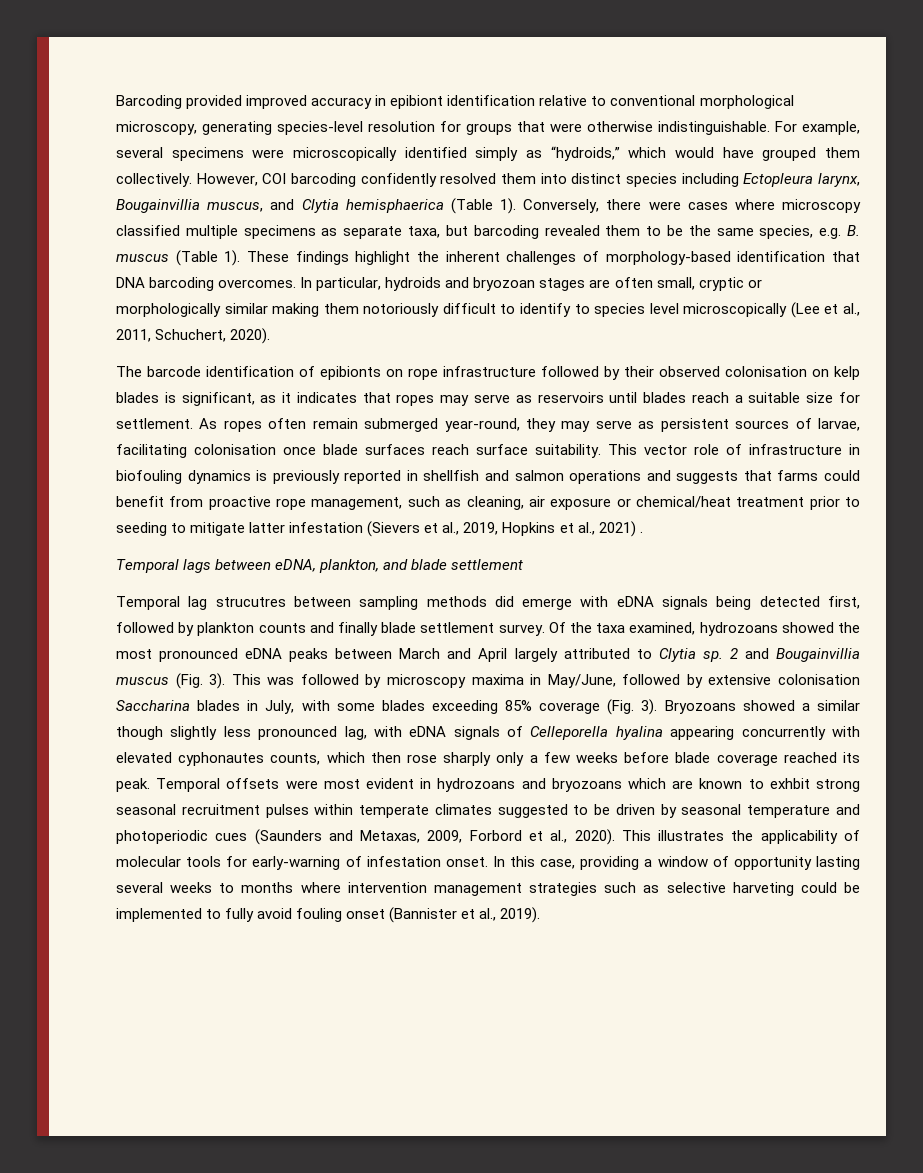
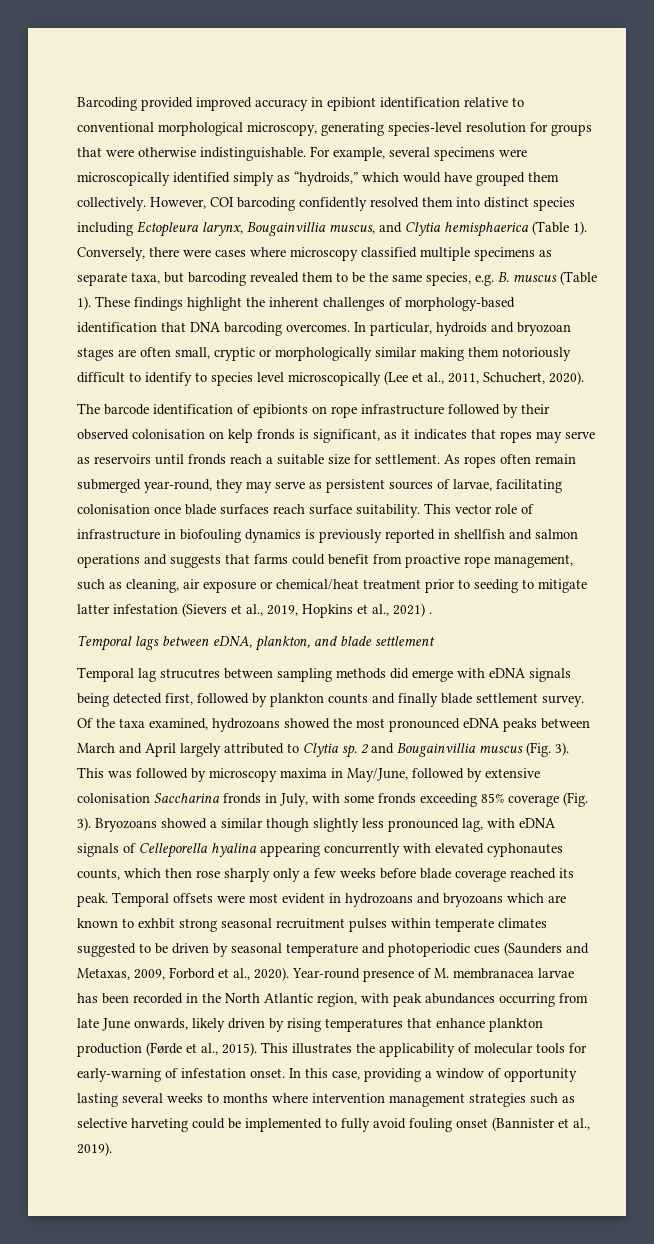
[116,392,159,403] blades -> [257,429,295,440] fronds
[643,392,687,403] blades -> [188,454,226,465] fronds
[197,700,241,711] blades -> [223,793,261,804] fronds
[381,700,425,711] blades -> [378,793,416,804] fronds
(615, 837) none -> [292,968,574,982] [77,993,588,1007] [77,1018,543,1032] [77,1042,257,1057] Year-round presence of M. membranacea larvae has been recorded in the North Atlantic region, with peak abundances occurring from late June onwards, likely driven by rising temperatures that enhance plankton production (Førde et al., 2015).

